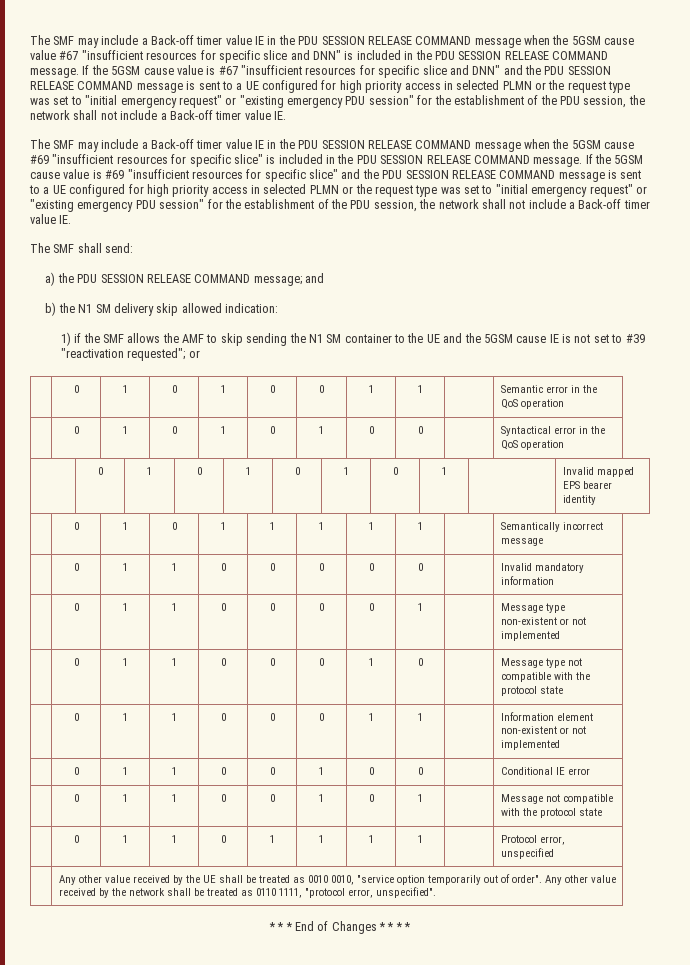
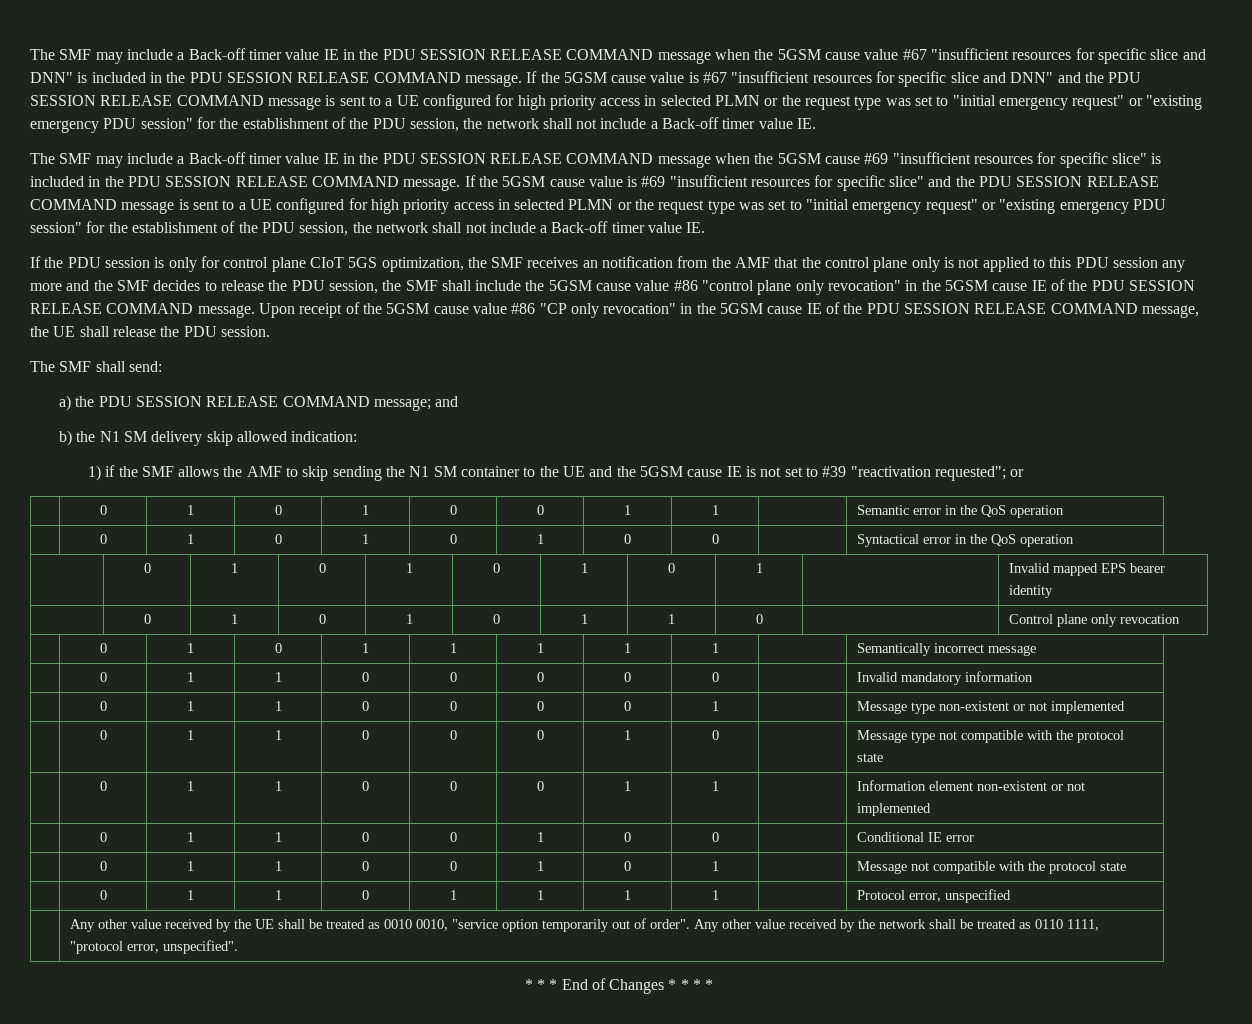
(72, 219) none -> [30,256,1186,272] [30,279,1195,295] [30,302,1200,318] [30,326,270,337] // If the PDU session is only for control plane CIoT 5GS optimization, the SMF receives an notification from the AMF that the control plane only is not applied to this PDU session any more and the SMF decides to release the PDU session, the SMF shall include the 5GSM cause value #86 "control plane only revocation" in the 5GSM cause IE of the PDU SESSION RELEASE COMMAND message. Upon receipt of the 5GSM cause value #86 "CP only revocation" in the 5GSM cause IE of the PDU SESSION RELEASE COMMAND message, the UE shall release the PDU session.
(596, 500) none -> [143,614,151,624] [231,614,238,624] [318,614,326,624] [405,614,413,624] [493,614,500,624] [580,614,588,624] [668,614,675,624] [755,614,763,624] [1008,614,1180,627] // | 0 | 1 | 0 | 1 | 0 | 1 | 1 | 0 | | Control plane only revocation

